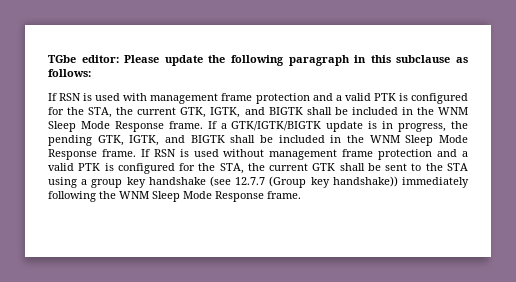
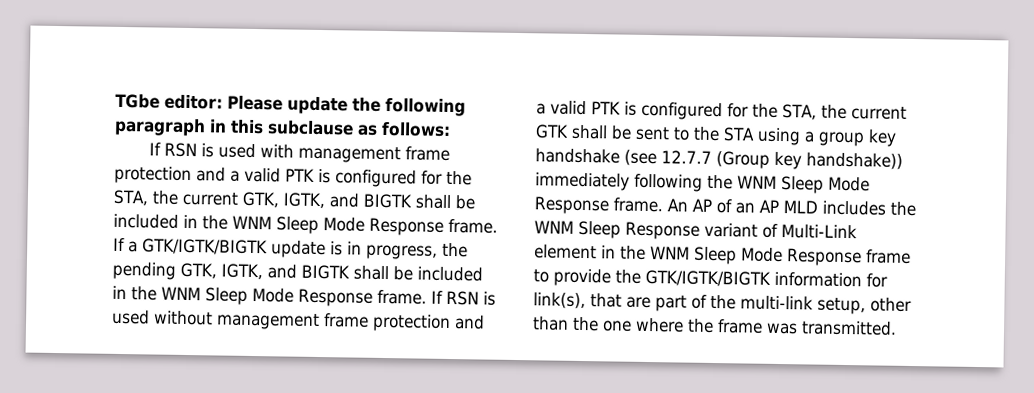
(301, 195) none -> [667,198,916,217] [534,220,857,240] [534,244,911,267] [533,268,888,288] [533,292,912,315] [532,316,897,336] An AP of an AP MLD includes the WNM Sleep Response variant of Multi-Link element in the WNM Sleep Mode Response frame to provide the GTK/IGTK/BIGTK information for link(s), that are part of the multi-link setup, other than the one where the frame was transmitted.

